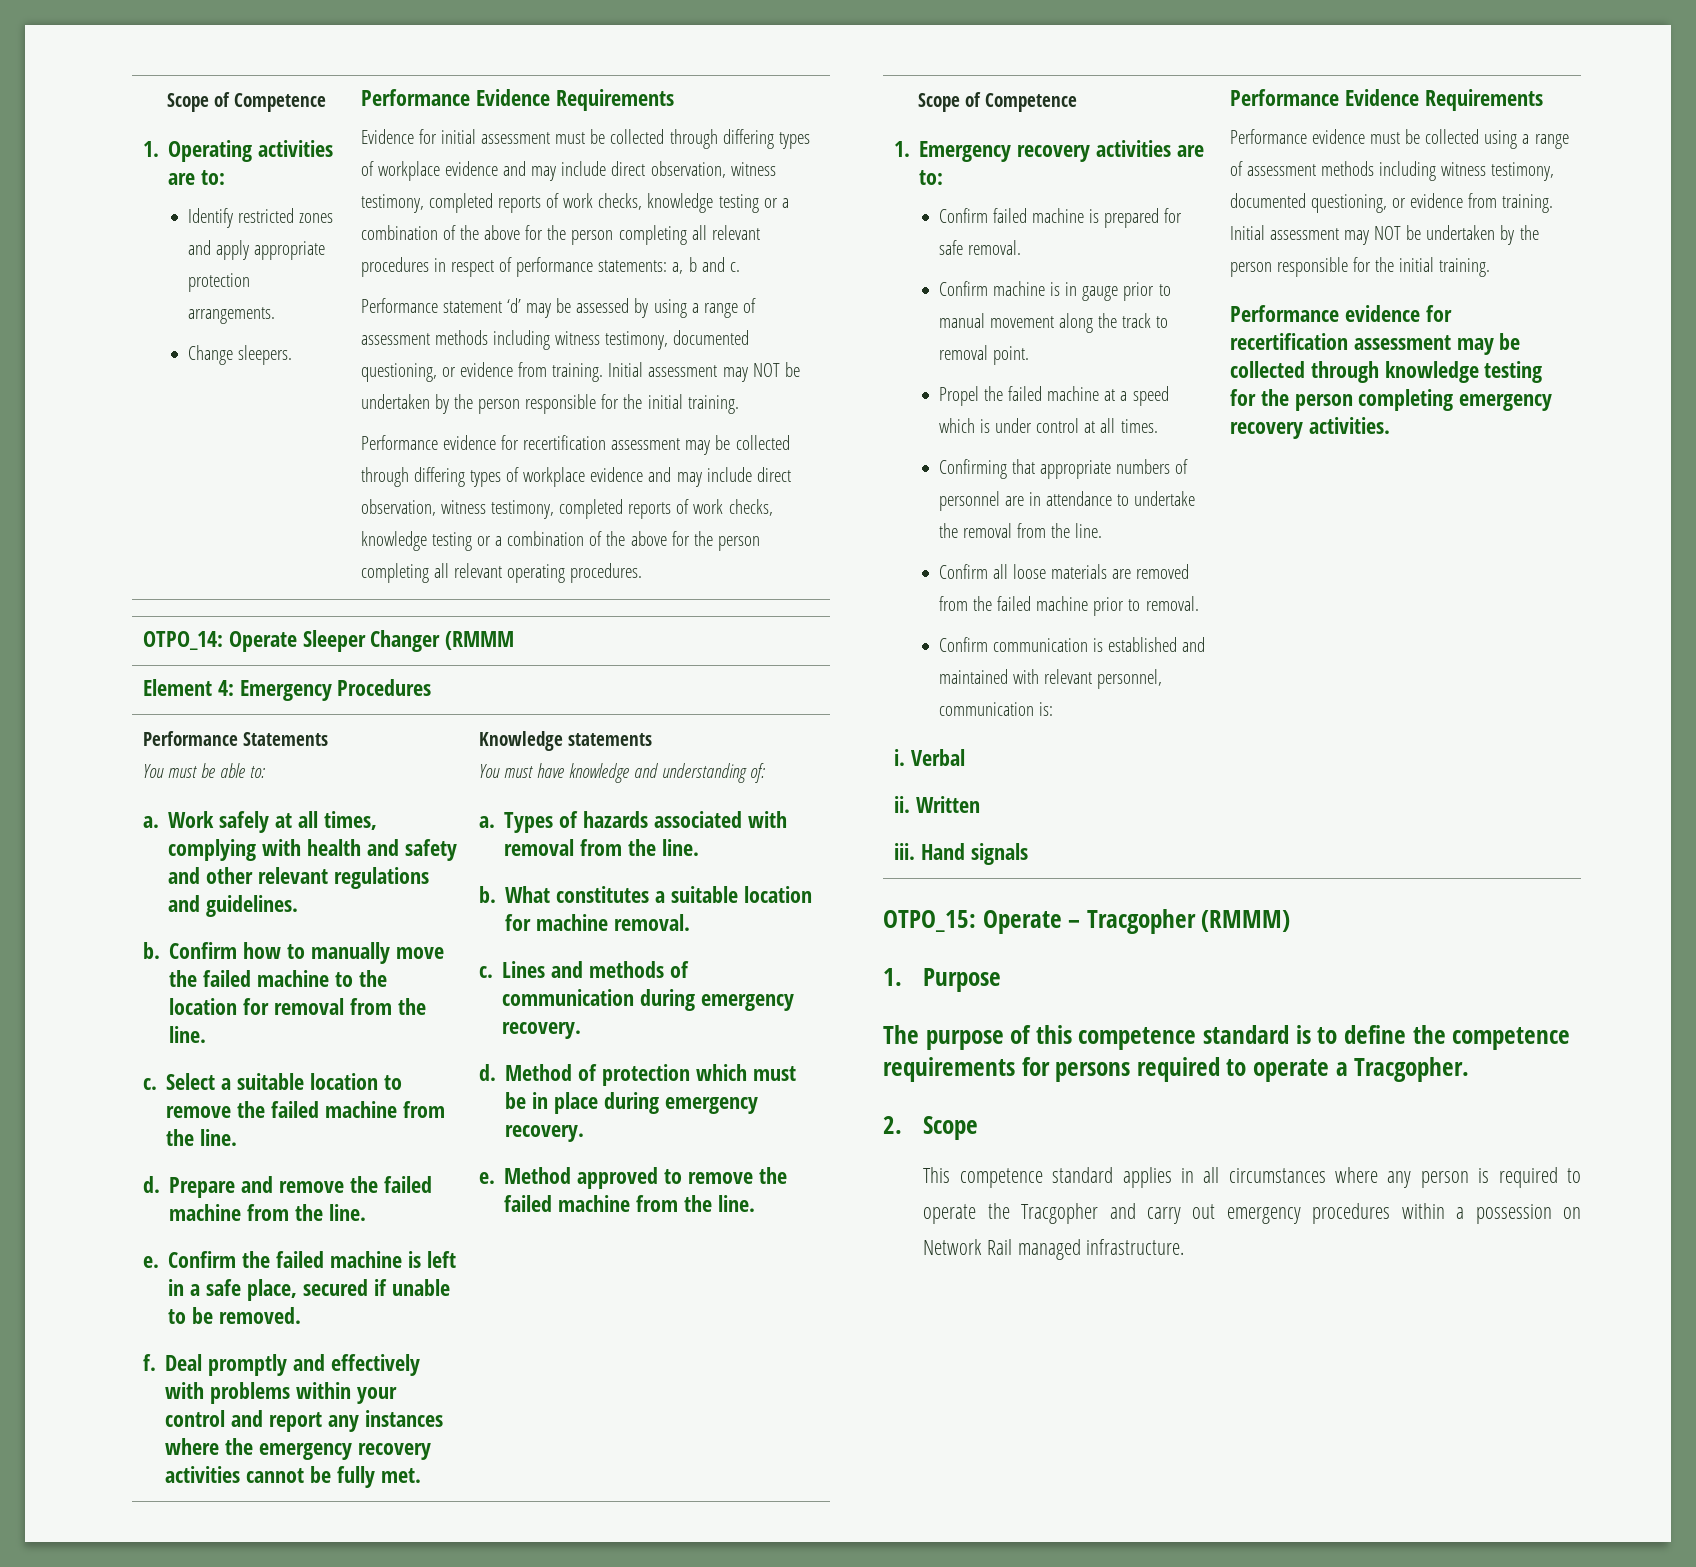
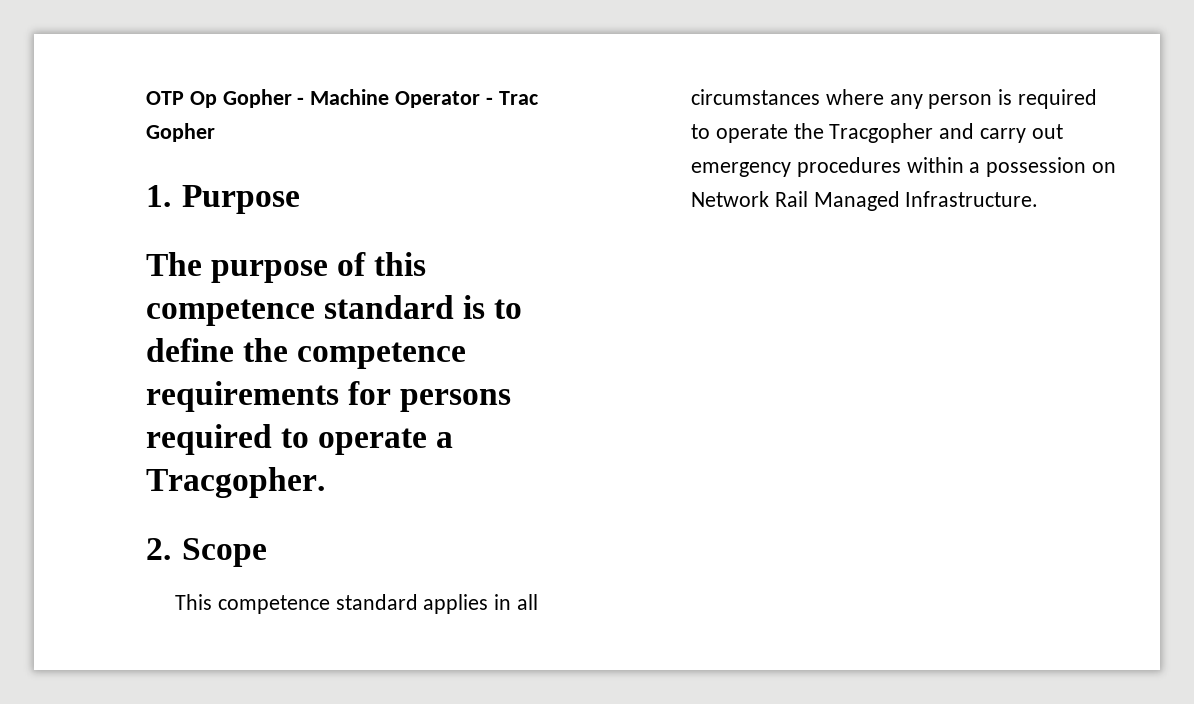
[166,92,327,112] [142,140,334,162] [168,170,226,185] [187,208,333,228] [187,240,325,260] [187,273,250,292] [187,307,275,324] [187,345,292,365] [360,89,674,111] [360,129,810,149] [360,161,776,181] [360,193,789,213] [360,225,760,245] [360,257,740,277] [360,298,756,318] [360,330,750,350] [360,362,800,382] [360,394,739,414] [360,435,790,455] [360,467,791,487] [360,499,773,519] [360,531,760,551] [360,563,643,583] [142,630,515,652] [142,679,432,701] [142,731,328,746] [142,763,266,778] [142,811,377,833] [168,839,457,861] [168,867,429,889] [168,895,299,917] [142,942,444,964] [169,970,387,987] [169,998,426,1015] [169,1026,207,1043] [142,1073,402,1090] [166,1101,445,1118] [166,1129,238,1146] [142,1176,432,1198] [169,1204,366,1221] [142,1251,456,1268] [168,1279,450,1301] [168,1307,302,1324] [142,1354,420,1376] [165,1382,397,1404] [165,1410,443,1432] [165,1438,431,1460] [165,1466,421,1488] [478,731,652,751] [478,763,766,783] [478,811,787,833] [504,839,699,856] [478,886,812,903] [505,914,691,931] [478,961,689,978] [502,989,795,1011] [502,1022,582,1039] [478,1064,796,1086] [505,1092,758,1114] [505,1125,585,1142] [478,1167,787,1189] [504,1195,755,1212] [917,92,1078,112] [893,140,1204,162] [919,170,944,185] [938,208,1183,228] [938,240,1021,255] [938,281,1171,301] [938,313,1169,333] [938,345,1029,365] [938,386,1169,406] [938,418,1158,433] [938,459,1189,479] [938,491,1196,511] [938,523,1103,538] [938,564,1190,579] [938,596,1199,616] [938,637,1206,652] [938,669,1163,689] [938,702,1053,716] [893,749,965,766] [893,796,980,813] [893,843,1028,865] [1229,89,1543,111] [1229,129,1569,149] [1229,161,1555,181] [1229,193,1554,213] [1229,225,1539,245] [1229,257,1491,277] [1229,305,1452,322] [1229,333,1521,355] [1229,361,1543,383] [1229,389,1553,411] [1229,417,1390,439] [883,909,1291,934] Scope of Competence // 1. Operating activities are to: // Identify restricted zones and apply appropriate protection arrangements. // Change sleepers. | Performance Evidence Requirements // Evidence for initial assessment must be collected through differing types of workplace evidence and may include direct observation, witness testimony, completed reports of work checks, knowledge testing or a combination of the above for the person completing all relevant procedures in respect of performance statements: a, b and c. // Performance statement ‘d’ may be assessed by using a range of assessment methods including witness testimony, documented questioning, or evidence from training. Initial assessment may NOT be undertaken by the person responsible for the initial training. // Performance evidence for recertification assessment may be collected through differing types of workplace evidence and may include direct observation, witness testimony, completed reports of work checks, knowledge testing or a combination of the above for the person completing all relevant operating procedures. // OTPO_14: Operate Sleeper Changer (RMMM // Element 4: Emergency Procedures // Performance Statements // You must be able to: // a. Work safely at all times, complying with health and safety and other relevant regulations and guidelines. // b. Confirm how to manually move the failed machine to the location for removal from the line. // c. Select a suitable location to remove the failed machine from the line. // d. Prepare and remove the failed machine from the line. // e. Confirm the failed machine is left in a safe place, secured if unable to be removed. // f. Deal promptly and effectively with problems within your control and report any instances where the emergency recovery activities cannot be fully met. | Knowledge statements // You must have knowledge and understanding of: // a. Types of hazards associated with removal from the line. // b. What constitutes a suitable location for machine removal. // c. Lines and methods of communication during emergency recovery. // d. Method of protection which must be in place during emergency recovery. // e. Method approved to remove the failed machine from the line. // Scope of Competence // 1. Emergency recovery activities are to: // Confirm failed machine is prepared for safe removal. // Confirm machine is in gauge prior to manual movement along the track to removal point. // Propel the failed machine at a speed which is under control at all times. // Confirming that appropriate numbers of personnel are in attendance to undertake the removal from the line. // Confirm all loose materials are removed from the failed machine prior to removal. // Confirm communication is established and maintained with relevant personnel, communication is: // i. Verbal // ii. Written // iii. Hand signals | Performance Evidence Requirements // Performance evidence must be collected using a range of assessment methods including witness testimony, documented questioning, or evidence from training. Initial assessment may NOT be undertaken by the person responsible for the initial training. // Performance evidence for recertification assessment may be collected through knowledge testing for the person completing emergency recovery activities. // OTPO_15: Operate – Tracgopher (RMMM) -> [146,89,538,108] [146,123,215,142] OTP Op Gopher - Machine Operator - Trac Gopher
[1017,1239,1185,1260] managed infrastructure. -> [813,191,1039,211] Managed Infrastructure.

